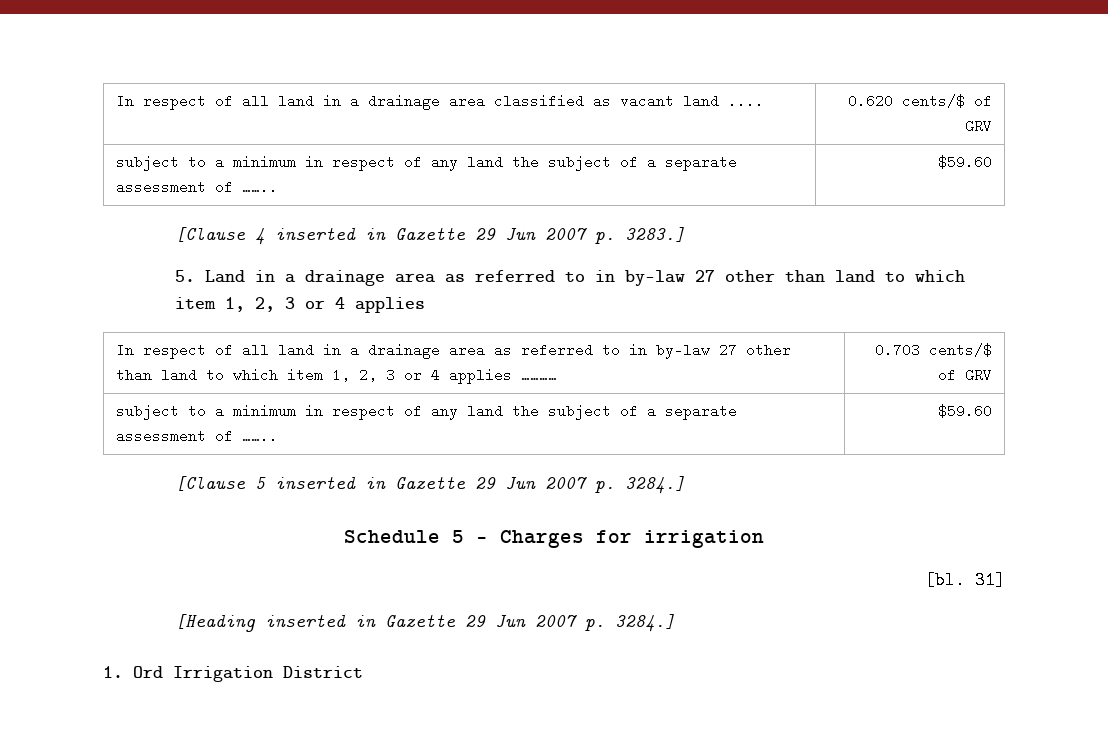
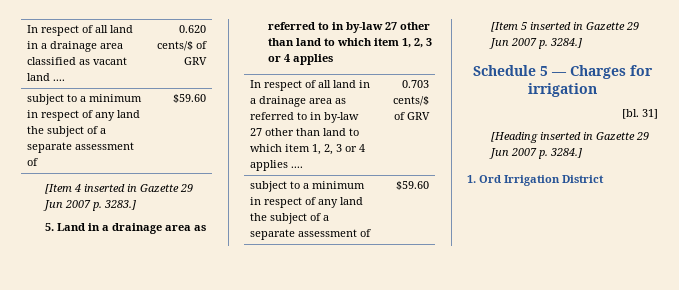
[242,180,279,194] [937,155,992,169] [174,227,246,243] …….. | $59.60 // [Clause -> [173,94,207,103] [45,184,73,194] | $59.60 // [Item
[521,378,558,380] ………… -> [290,166,303,168] ....
[242,429,279,443] [937,404,992,418] [174,476,246,492] …….. | $59.60 // [Clause -> [396,181,430,190] [491,22,519,32] | $59.60 // [Item

